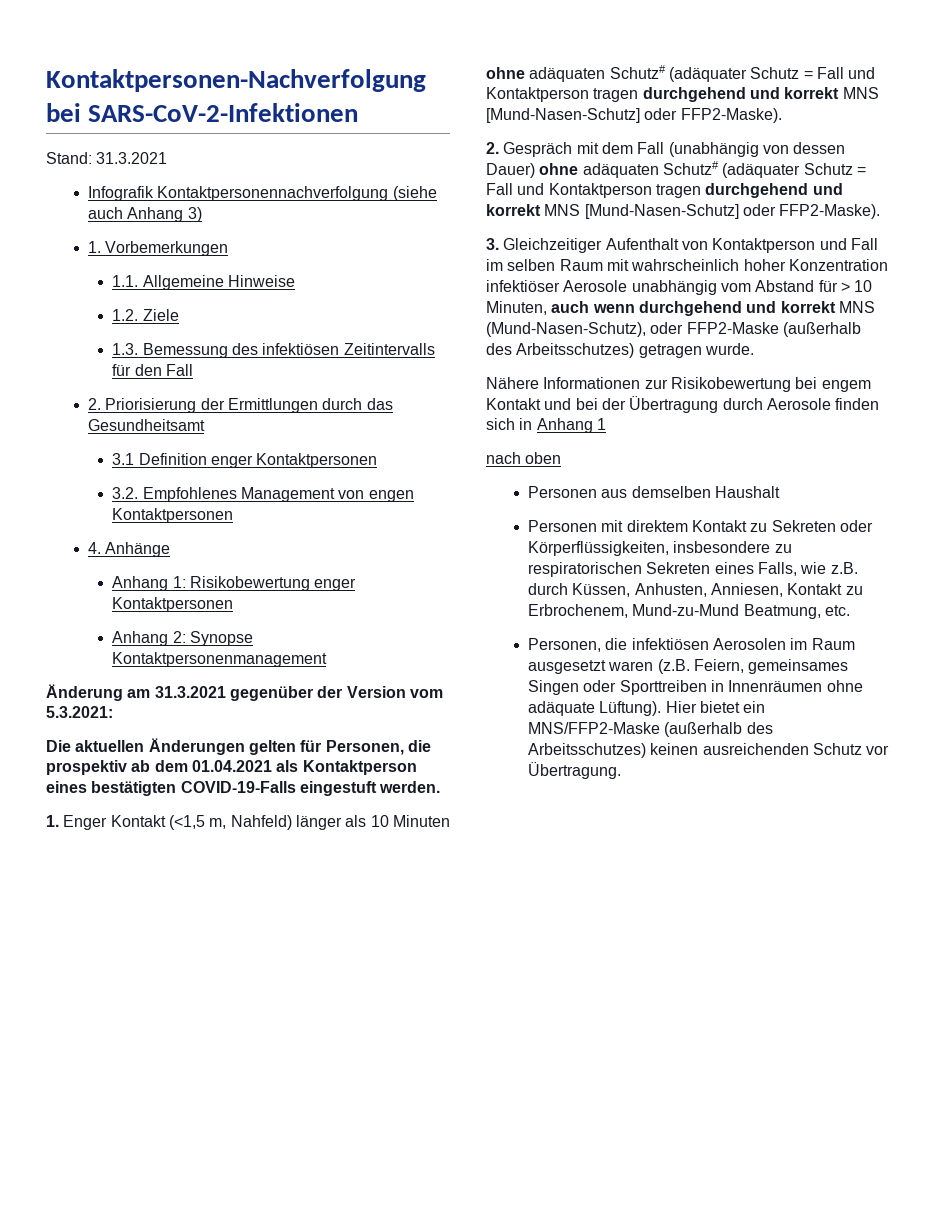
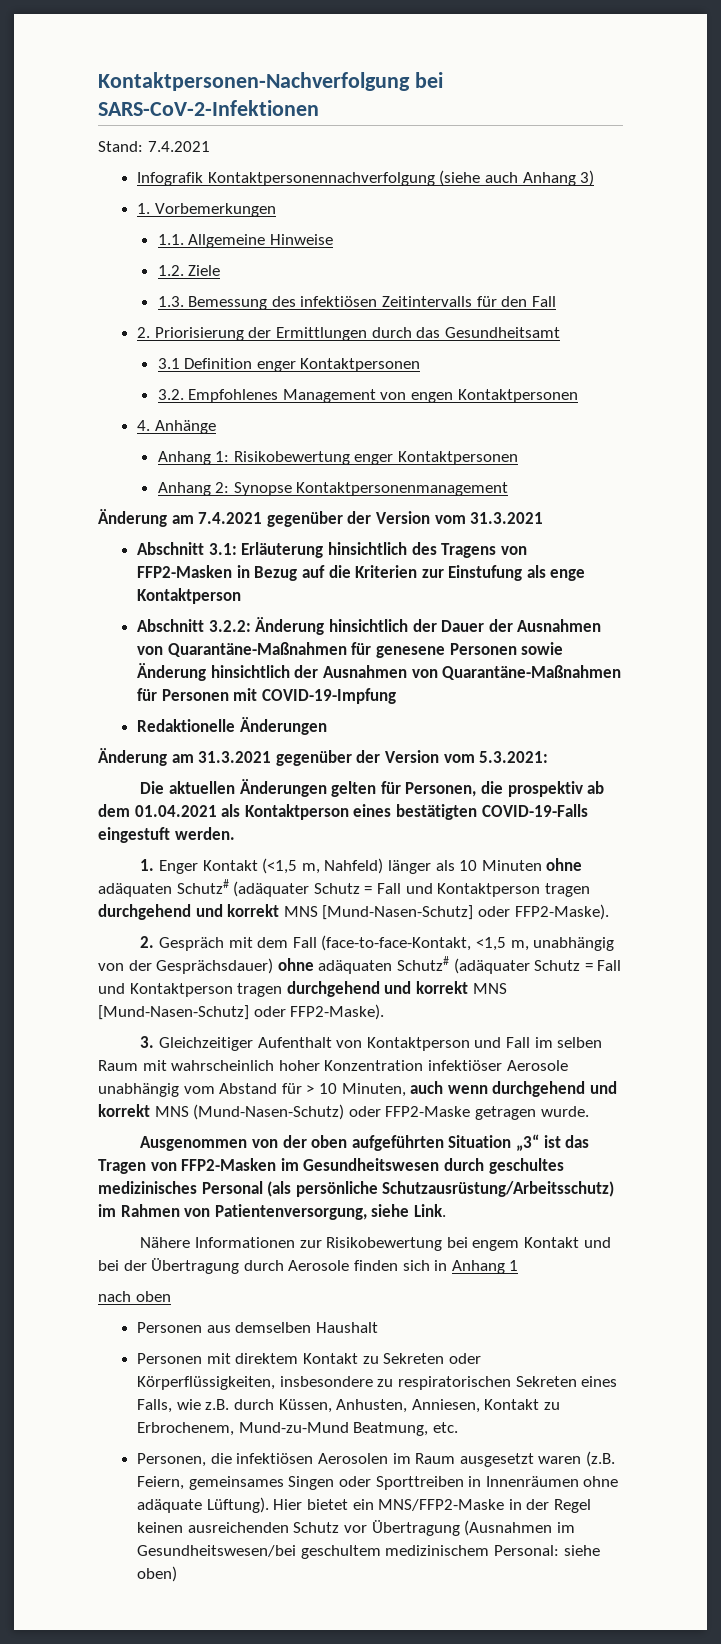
[96,152,168,164] 31.3.2021 -> [147,141,210,152] 7.4.2021
(328, 659) none -> [98,509,544,527] [137,542,527,558] [137,565,586,581] [137,588,242,604] [137,617,602,635] [137,642,564,658] [137,663,622,681] [137,688,396,704] [137,717,327,735] // Änderung am 7.4.2021 gegenüber der Version vom 31.3.2021 // Abschnitt 3.1: Erläuterung hinsichtlich des Tragens von FFP2-Masken in Bezug auf die Kriterien zur Einstufung als enge Kontaktperson // Abschnitt 3.2.2: Änderung hinsichtlich der Dauer der Ausnahmen von Quarantäne-Maßnahmen für genesene Personen sowie Änderung hinsichtlich der Ausnahmen von Quarantäne-Maßnahmen für Personen mit COVID-19-Impfung // Redaktionelle Änderungen
[668,142,846,157] [486,163,535,178] (unabhängig von dessen Dauer) -> [321,935,615,951] [98,958,274,974] (face-to-face-Kontakt, <1,5 m, unabhängig von der Gesprächsdauer)
[486,322,646,337] (Mund-Nasen-Schutz), -> [193,1104,345,1120] (Mund-Nasen-Schutz)
[782,322,861,337] [486,343,635,358] (außerhalb des Arbeitsschutzes) -> (471, 1111) none
(754, 349) none -> [140,1134,590,1151] [98,1158,564,1174] [98,1181,615,1197] [98,1204,446,1220] // Ausgenommen von der oben aufgeführten Situation „3“ ist das Tragen von FFP2-Masken im Gesundheitswesen durch geschultes medizinisches Personal (als persönliche Schutzausrüstung/Arbeitsschutz) im Rahmen von Patientenversorgung, siehe Link.
[664,722,773,737] [528,743,647,758] (außerhalb des Arbeitsschutzes) -> [508,1499,591,1513] in der Regel
[528,762,622,779] Übertragung. -> [371,1520,575,1536] [137,1545,600,1559] [137,1566,178,1582] Übertragung (Ausnahmen im Gesundheitswesen/bei geschultem medizinischem Personal: siehe oben)

